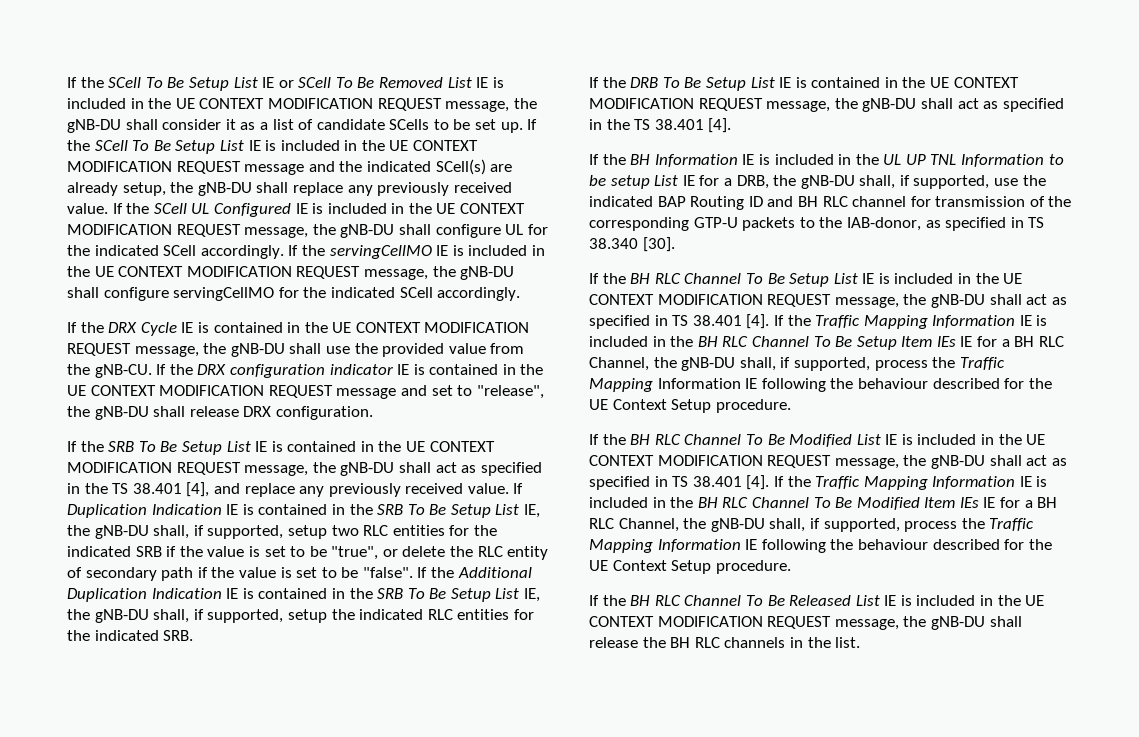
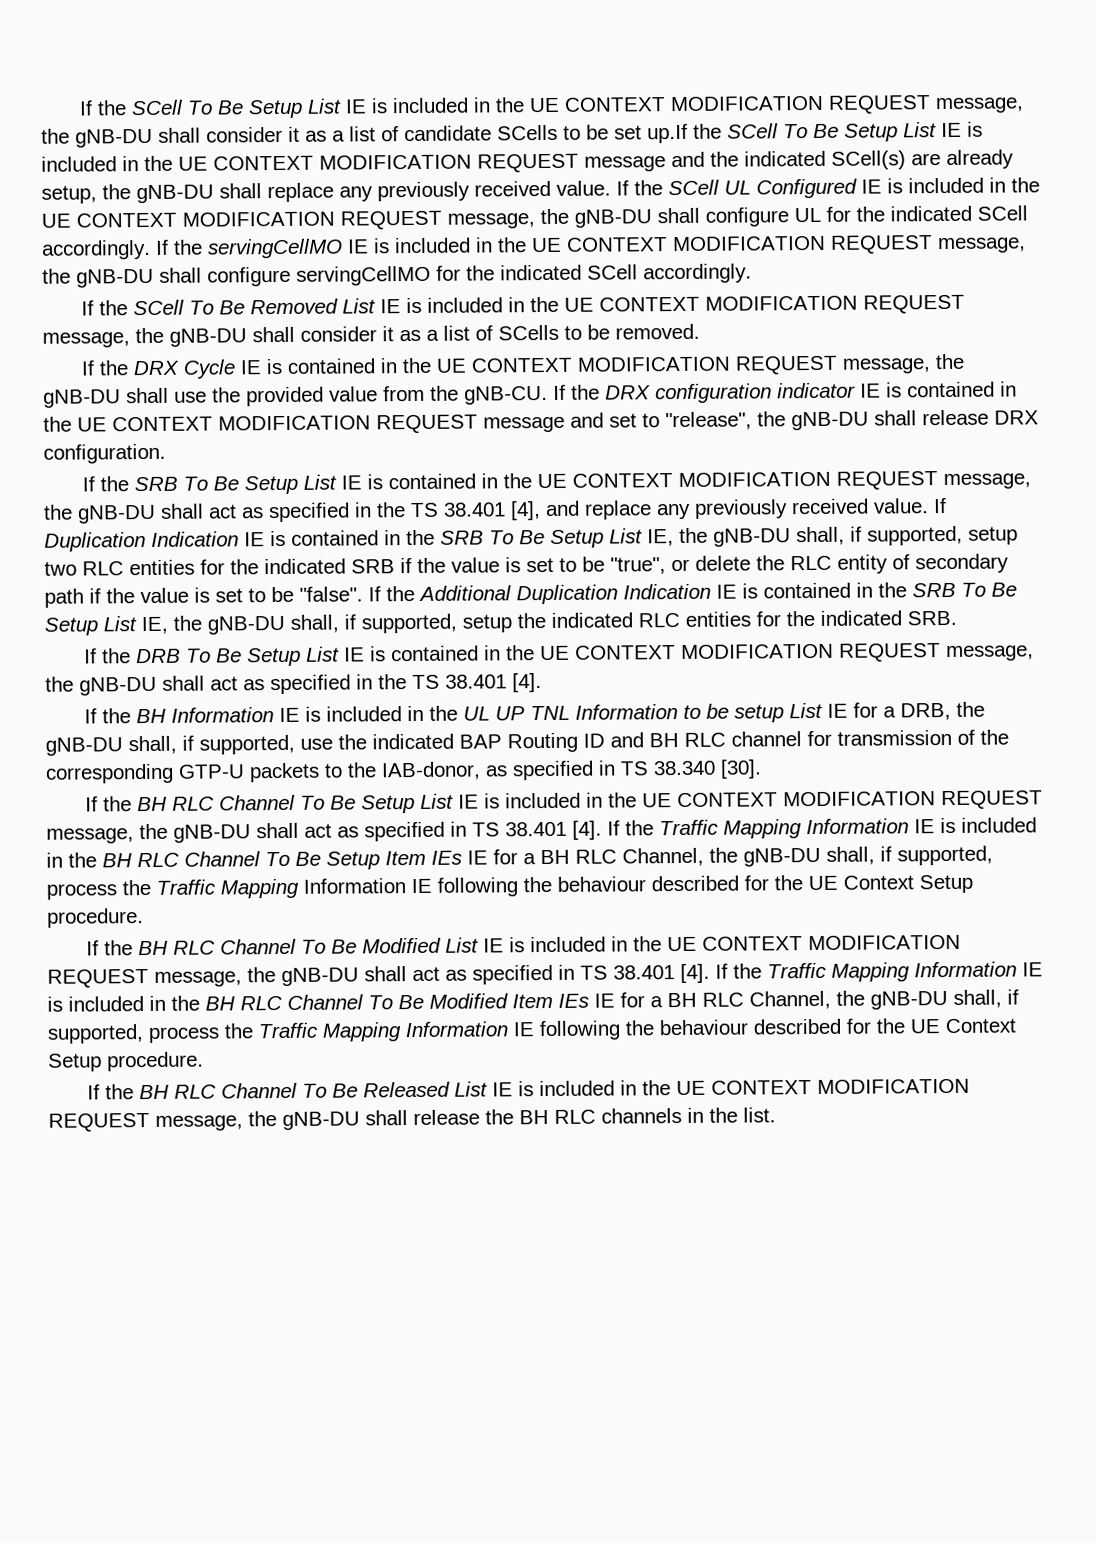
[67,77,489,91] If the SCell To Be Setup List IE or SCell To Be Removed List IE -> [79,98,368,119] If the SCell To Be Setup List IE
[500,119,538,133] up. If -> [647,123,688,144] up.If
(521, 294) none -> [81,294,966,316] [42,323,700,348] // If the SCell To Be Removed List IE is included in the UE CONTEXT MODIFICATION REQUEST message, the gNB-DU shall consider it as a list of SCells to be removed.

